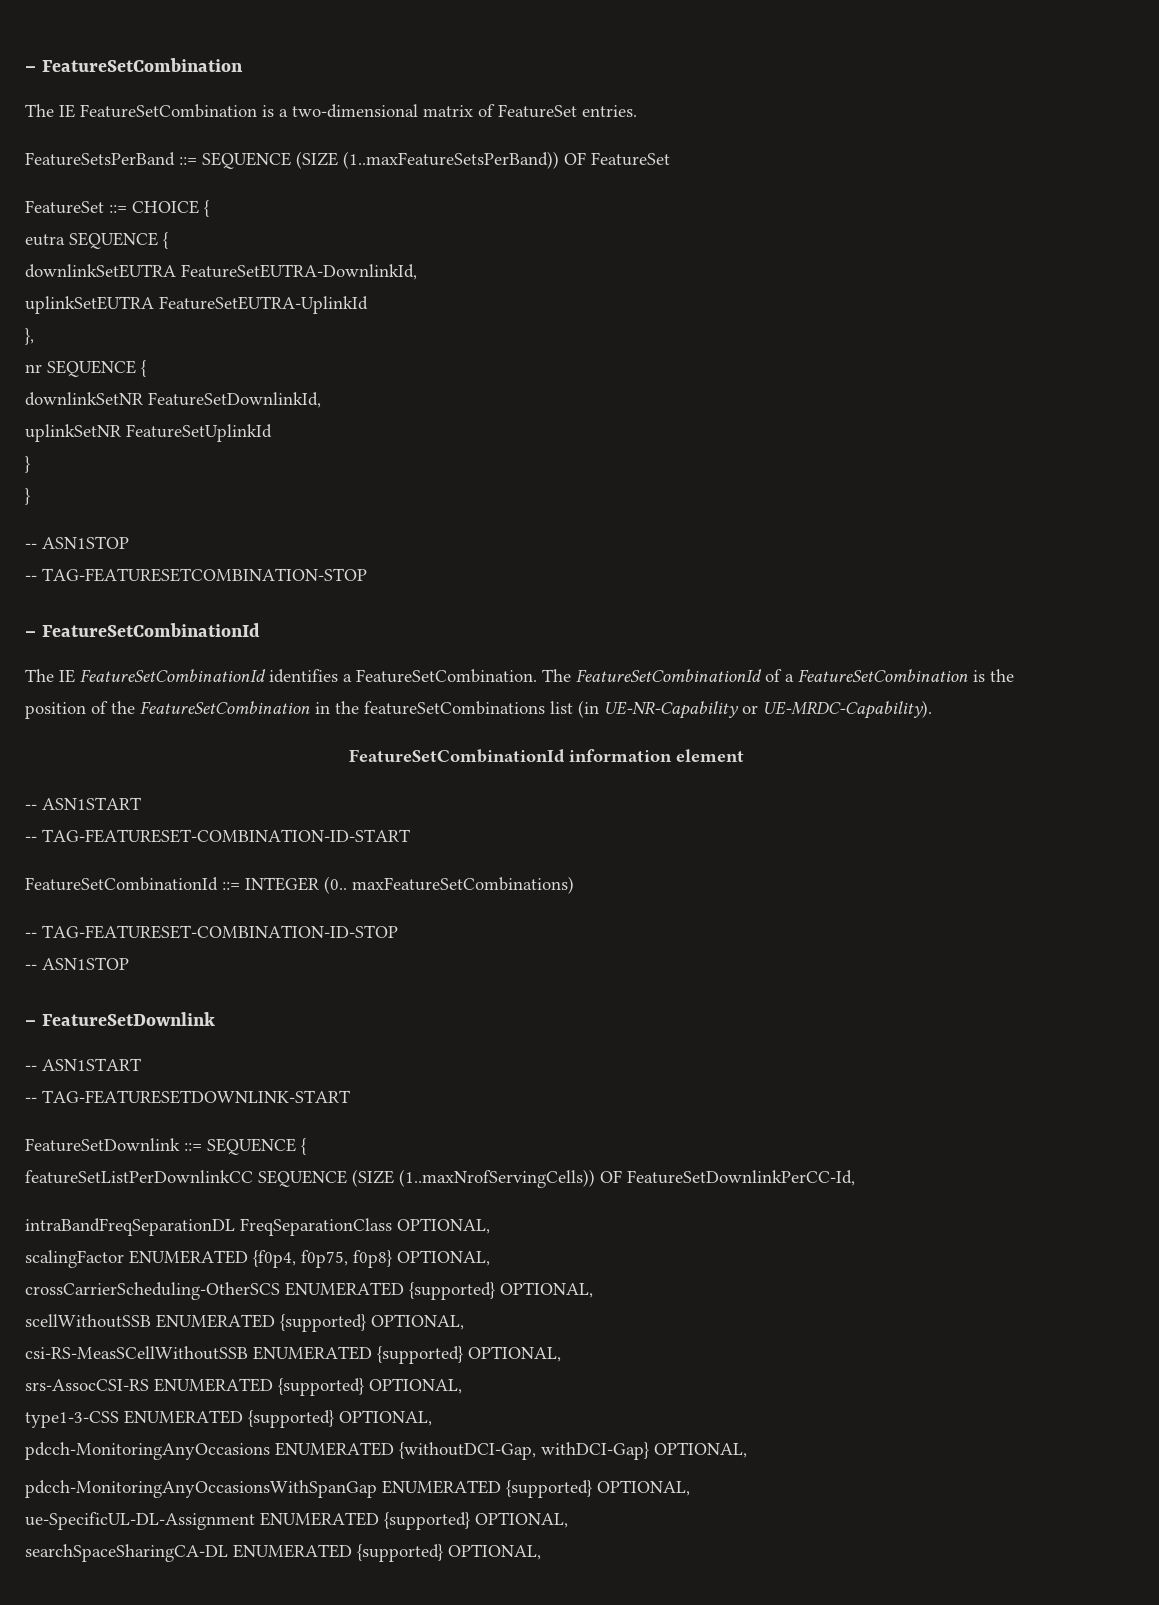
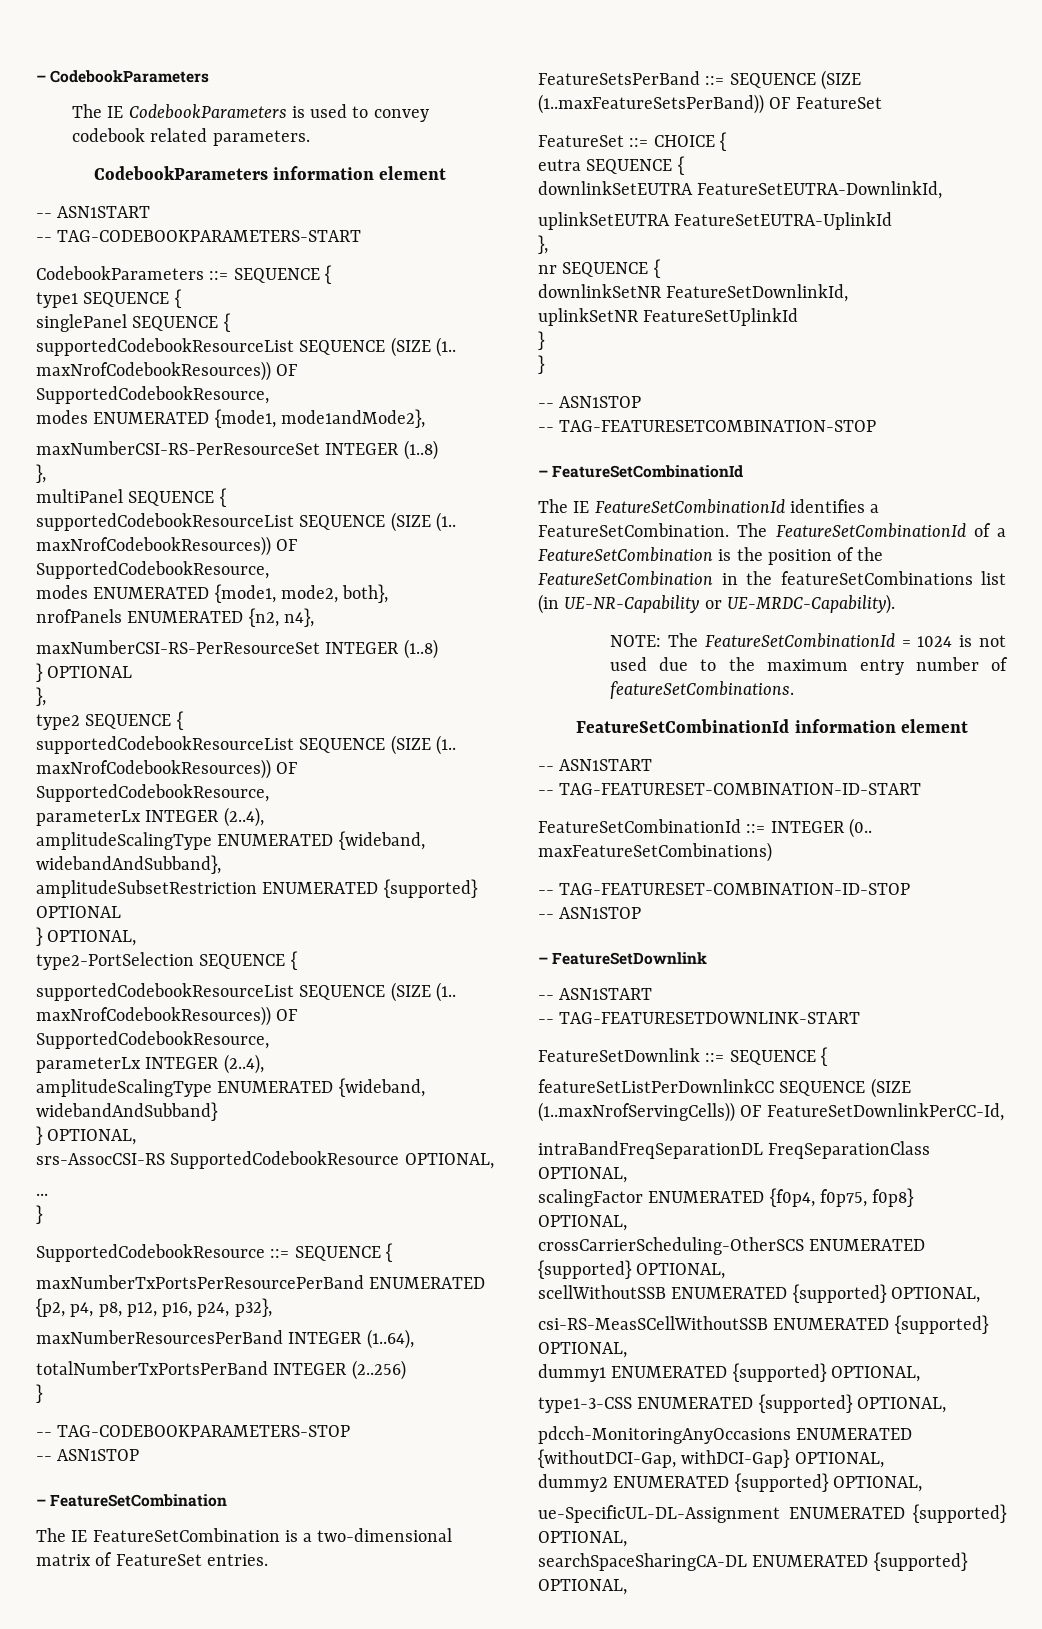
[25,66,36,72] – -> [36,70,210,83] [72,104,429,122] [72,128,310,146] [93,166,447,180] [36,206,151,218] [36,230,362,242] [36,265,332,284] [36,289,182,308] [36,313,231,332] [36,337,456,357] [36,361,298,381] [36,386,269,404] [36,409,425,428] [36,440,438,460] [36,464,46,483] [36,488,227,507] [36,512,456,532] [36,536,298,556] [36,561,269,579] [36,584,389,603] [36,608,314,627] [36,639,438,659] [36,663,133,682] [36,687,46,706] [36,711,184,730] [36,735,456,755] [36,759,298,779] [36,784,269,802] [36,807,264,827] [36,831,425,850] [36,855,221,874] [36,879,478,898] [36,906,121,918] [36,927,137,946] [36,951,298,970] [36,982,456,1002] [36,1006,298,1026] [36,1031,269,1049] [36,1054,264,1074] [36,1078,425,1097] [36,1102,218,1121] [36,1126,137,1145] [36,1151,494,1169] [36,1193,48,1196] [36,1205,43,1224] [36,1243,393,1262] [36,1275,486,1289] [36,1298,272,1317] [36,1329,414,1349] [36,1360,406,1380] [36,1384,43,1403] [36,1425,351,1437] [36,1449,140,1461] [36,1499,46,1506] – CodebookParameters // The IE CodebookParameters is used to convey codebook related parameters. // CodebookParameters information element // -- ASN1START // -- TAG-CODEBOOKPARAMETERS-START // CodebookParameters ::= SEQUENCE { // type1 SEQUENCE { // singlePanel SEQUENCE { // supportedCodebookResourceList SEQUENCE (SIZE (1.. maxNrofCodebookResources)) OF SupportedCodebookResource, // modes ENUMERATED {mode1, mode1andMode2}, // maxNumberCSI-RS-PerResourceSet INTEGER (1..8) // }, // multiPanel SEQUENCE { // supportedCodebookResourceList SEQUENCE (SIZE (1.. maxNrofCodebookResources)) OF SupportedCodebookResource, // modes ENUMERATED {mode1, mode2, both}, // nrofPanels ENUMERATED {n2, n4}, // maxNumberCSI-RS-PerResourceSet INTEGER (1..8) // } OPTIONAL // }, // type2 SEQUENCE { // supportedCodebookResourceList SEQUENCE (SIZE (1.. maxNrofCodebookResources)) OF SupportedCodebookResource, // parameterLx INTEGER (2..4), // amplitudeScalingType ENUMERATED {wideband, widebandAndSubband}, // amplitudeSubsetRestriction ENUMERATED {supported} OPTIONAL // } OPTIONAL, // type2-PortSelection SEQUENCE { // supportedCodebookResourceList SEQUENCE (SIZE (1.. maxNrofCodebookResources)) OF SupportedCodebookResource, // parameterLx INTEGER (2..4), // amplitudeScalingType ENUMERATED {wideband, widebandAndSubband} // } OPTIONAL, // srs-AssocCSI-RS SupportedCodebookResource OPTIONAL, // ... // } // SupportedCodebookResource ::= SEQUENCE { // maxNumberTxPortsPerResourcePerBand ENUMERATED {p2, p4, p8, p12, p16, p24, p32}, // maxNumberResourcesPerBand INTEGER (1..64), // totalNumberTxPortsPerBand INTEGER (2..256) // } // -- TAG-CODEBOOKPARAMETERS-STOP // -- ASN1STOP // –
(932, 709) none -> [610,633,1006,648] [610,657,1008,675] [610,681,795,699] // NOTE: The FeatureSetCombinationId = 1024 is not used due to the maximum entry number of featureSetCombinations.
[25,1379,149,1391] srs-AssocCSI-RS -> [538,1364,606,1382] dummy1
[25,1480,377,1498] pdcch-MonitoringAnyOccasionsWithSpanGap -> [538,1474,608,1492] dummy2

